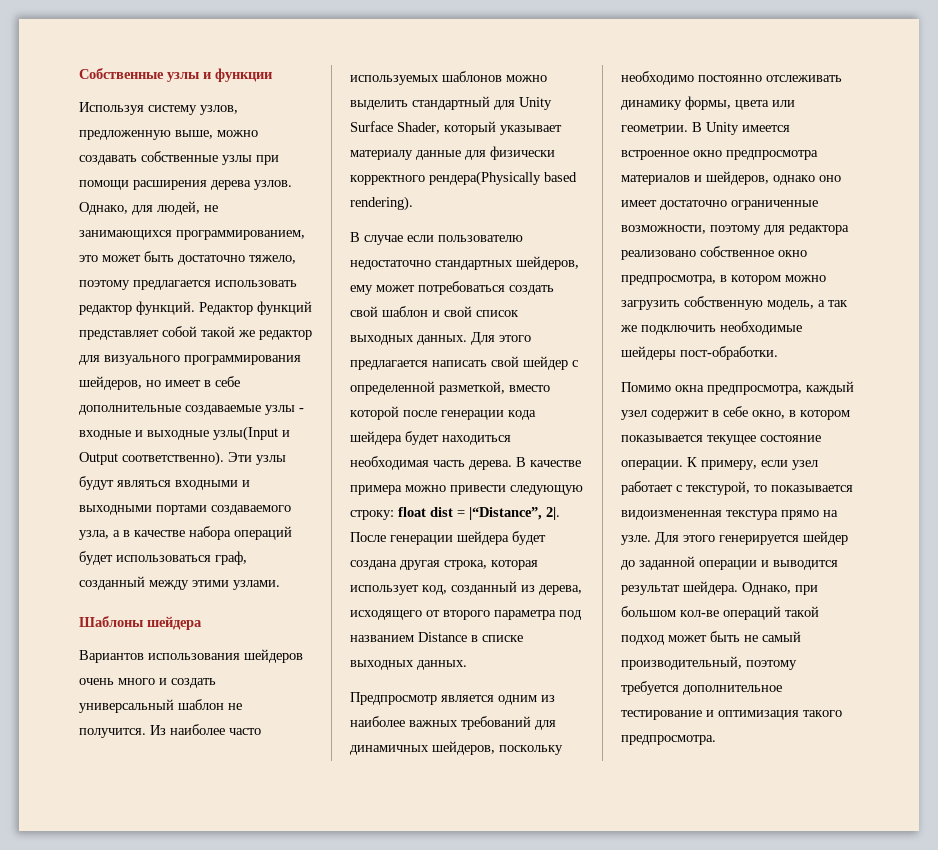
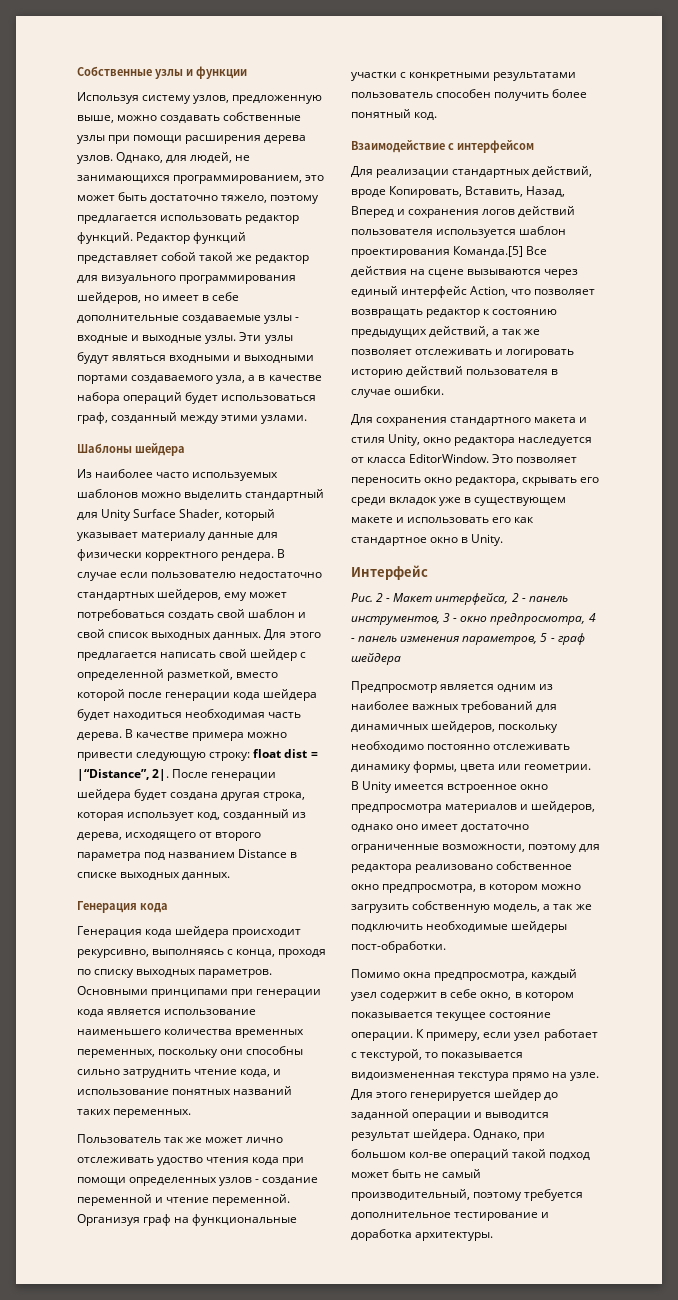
[213,426,290,441] [79,451,224,466] узлы(Input и Output соответственно). -> [205,335,237,344] узлы.
[79,649,303,663] [79,678,216,688] [79,699,242,713] [79,728,146,738] Вариантов использования шейдеров очень много и создать универсальный шаблон не получится. -> (185, 449) none
[429,171,577,186] [350,196,413,211] рендера(Physically based rendering). // -> [221,552,275,561] рендера.
(467, 665) none -> [77,901,168,913] [77,926,302,938] [77,949,327,958] [77,969,273,978] [77,986,322,998] [77,1009,257,1017] [77,1029,305,1038] [77,1046,304,1058] [77,1069,282,1078] [77,1086,293,1095] [77,1109,192,1118] [77,1134,284,1143] [77,1157,305,1166] [77,1177,319,1186] [77,1194,291,1206] [77,1214,298,1226] [351,72,577,81] [351,89,588,101] [351,109,438,120] [351,140,534,153] [351,166,593,178] [351,186,566,198] [351,206,576,218] [351,226,567,238] [351,246,548,258] [351,266,579,278] [351,286,596,298] [351,309,558,318] [351,326,541,338] [351,349,575,358] [351,366,559,378] [351,386,445,398] [351,414,588,426] [351,434,593,446] [351,454,578,463] [351,477,600,486] [351,497,567,506] [351,517,535,523] [351,534,504,546] [351,565,428,580] [351,593,568,605] [351,613,596,625] [351,633,585,645] [351,653,401,665] // Генерация кода // Генерация кода шейдера происходит рекурсивно, выполняясь с конца, проходя по списку выходных параметров. Основными принципами при генерации кода является использование наименьшего количества временных переменных, поскольку они способны сильно затруднить чтение кода, и использование понятных названий таких переменных. // Пользователь так же может лично отслеживать удоство чтения кода при помощи определенных узлов - создание переменной и чтение переменной. Организуя граф на функциональные участки с конкретными результатами пользователь способен получить более понятный код. // Взаимодействие с интерфейсом // Для реализации стандартных действий, вроде Копировать, Вставить, Назад, Вперед и сохранения логов действий пользователя используется шаблон проектирования Команда.[5] Все действия на сцене вызываются через единый интерфейс Action, что позволяет возвращать редактор к состоянию предыдущих действий, а так же позволяет отслеживать и логировать историю действий пользователя в случае ошибки. // Для сохранения стандартного макета и стиля Unity, окно редактора наследуется от класса EditorWindow. Это позволяет переносить окно редактора, скрывать его среди вкладок уже в существующем макете и использовать его как стандартное окно в Unity. // Интерфейс // Рис. 2 - Макет интерфейса, 2 - панель инструментов, 3 - окно предпросмотра, 4 - панель изменения параметров, 5 - граф шейдера
[718,710,842,720] [621,735,716,745] оптимизация такого предпросмотра. -> [351,1229,494,1241] доработка архитектуры.

